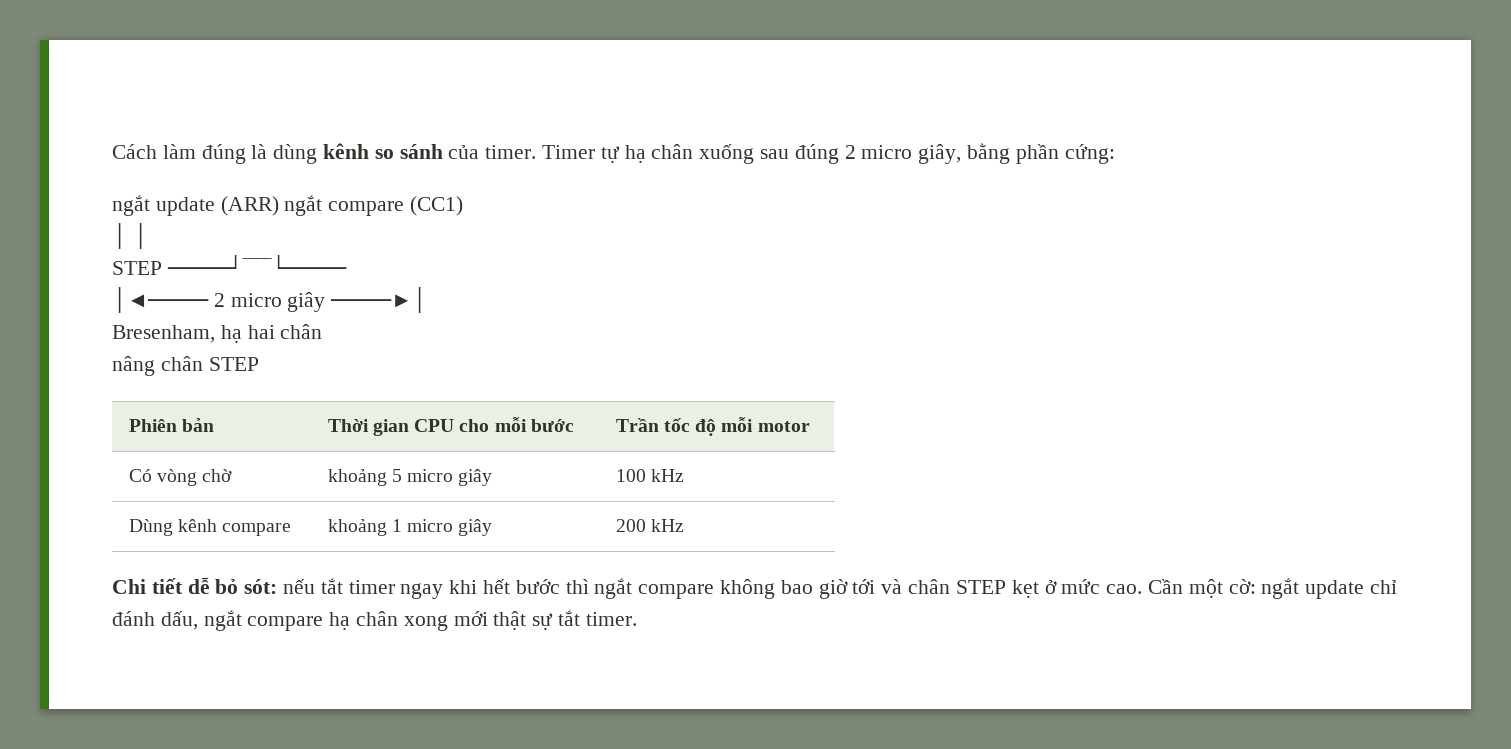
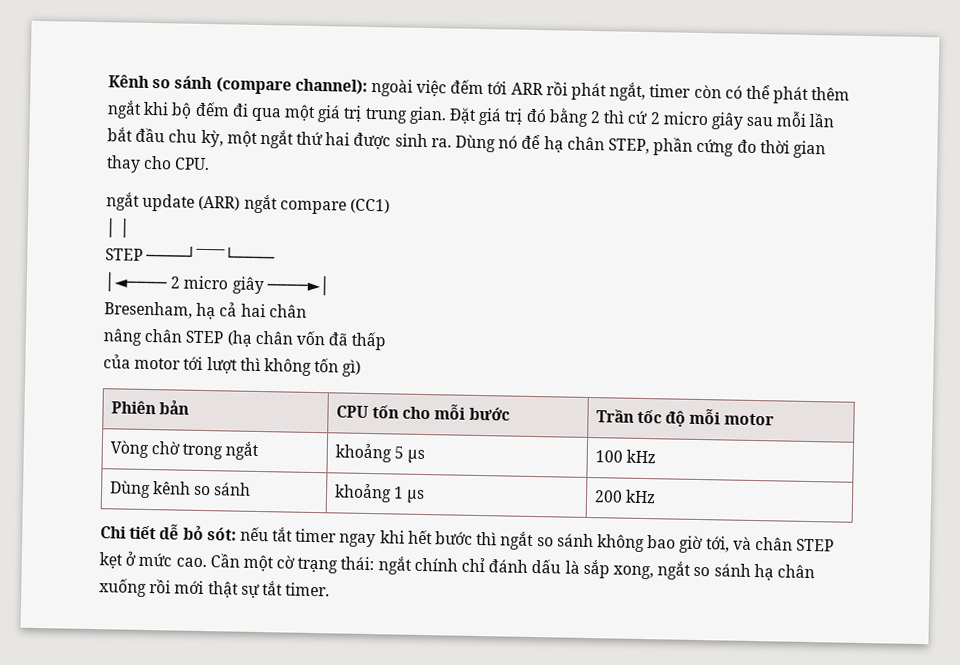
[112,143,1115,164] Cách làm đúng là dùng kênh so sánh của timer. Timer tự hạ chân xuống sau đúng 2 micro giây, bằng phần cứng: -> [108,74,851,104] [107,100,836,130] [107,127,826,159] [106,155,211,173] Kênh so sánh (compare channel): ngoài việc đếm tới ARR rồi phát ngắt, timer còn có thể phát thêm ngắt khi bộ đếm đi qua một giá trị trung gian. Đặt giá trị đó bằng 2 thì cứ 2 micro giây sau mỗi lần bắt đầu chu kỳ, một ngắt thứ hai được sinh ra. Dùng nó để hạ chân STEP, phần cứng đo thời gian thay cho CPU.
(242, 334) none -> [219,302,238,317] cả
(259, 364) none -> [226,330,387,351] [103,354,362,377] (hạ chân vốn đã thấp // của motor tới lượt thì không tốn gì)
[327,419,455,436] Thời gian CPU -> [335,405,399,419] CPU tốn
[128,469,197,486] Có vòng -> [109,440,149,459] Vòng
(233, 475) none -> [182,441,260,461] trong ngắt
[407,469,493,486] micro giây -> [407,449,426,464] µs
[222,523,292,536] compare -> [194,482,252,496] so sánh
[407,519,493,536] micro giây -> [406,489,426,504] µs
[638,584,715,599] compare -> [536,533,594,548] so sánh
[852,579,876,594] tới -> [705,536,730,553] tới,
[1228,578,1397,599] [112,610,448,631] cờ: ngắt update chỉ đánh dấu, ngắt compare hạ chân xong -> [276,555,815,581] [99,578,172,597] cờ trạng thái: ngắt chính chỉ đánh dấu là sắp xong, ngắt so sánh hạ chân xuống rồi

